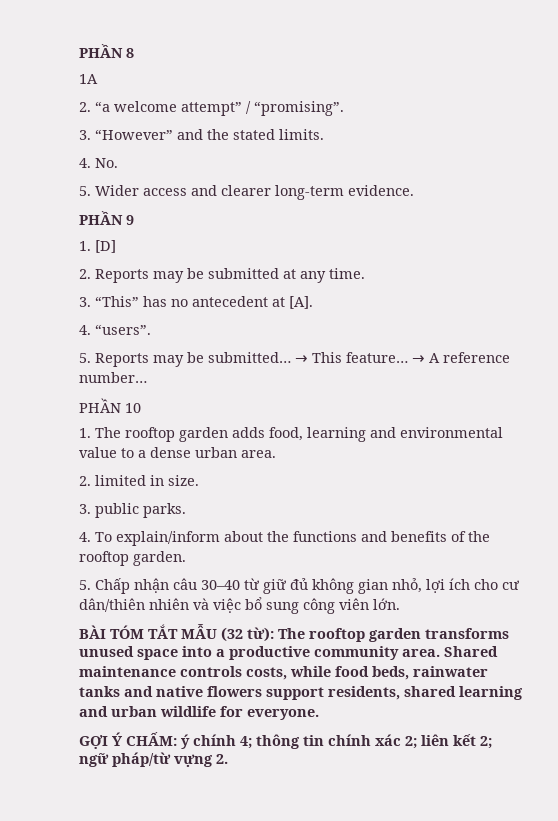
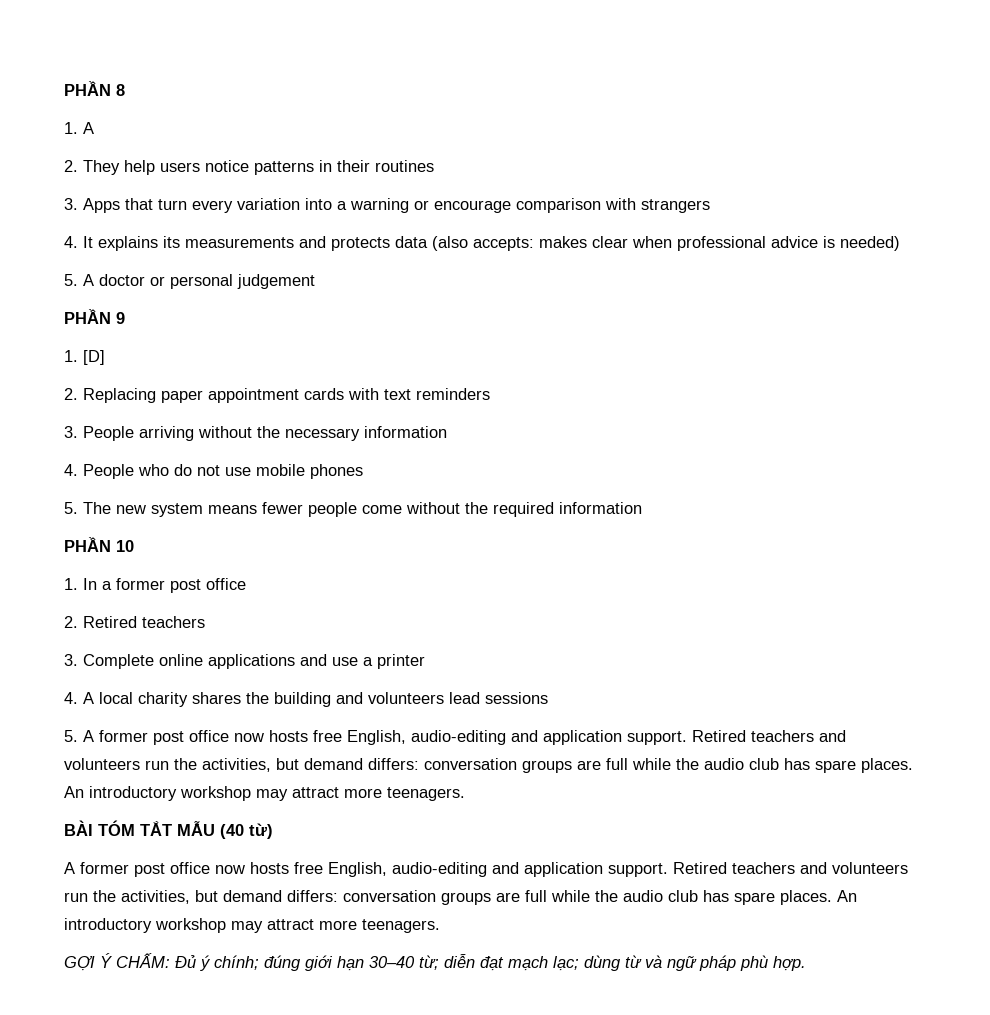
[79,74,98,84] [79,101,344,116] [79,129,324,140] [79,158,118,168] [79,185,414,200] 1A // 2. “a welcome attempt” / “promising”. // 3. “However” and the stated limits. // 4. No. // 5. Wider access and clearer long-term evidence. -> [64,122,94,134] [64,160,434,175] [64,198,710,213] [64,236,900,251] [64,274,315,289] 1. A // 2. They help users notice patterns in their routines // 3. Apps that turn every variation into a warning or encourage comparison with strangers // 4. It explains its measurements and protects data (also accepts: makes clear when professional advice is needed) // 5. A doctor or personal judgement
[95,268,365,283] [79,296,313,309] [79,324,151,335] [79,352,510,367] [79,372,147,383] [79,398,141,413] [79,427,503,442] [79,447,276,458] [79,475,199,486] [79,503,186,518] [79,531,490,546] [79,551,186,566] [79,578,519,594] [79,597,400,614] [79,624,509,642] [79,646,498,660] [79,666,488,680] [79,686,523,700] [79,706,319,720] [79,732,492,749] [79,752,228,767] Reports may be submitted at any time. // 3. “This” has no antecedent at [A]. // 4. “users”. // 5. Reports may be submitted… → This feature… → A reference number… // PHẦN 10 // 1. The rooftop garden adds food, learning and environmental value to a dense urban area. // 2. limited in size. // 3. public parks. // 4. To explain/inform about the functions and benefits of the rooftop garden. // 5. Chấp nhận câu 30–40 từ giữ đủ không gian nhỏ, lợi ích cho cư dân/thiên nhiên và việc bổ sung công viên lớn. // BÀI TÓM TẮT MẪU (32 từ): The rooftop garden transforms unused space into a productive community area. Shared maintenance controls costs, while food beds, rainwater tanks and native flowers support residents, shared learning and urban wildlife for everyone. // GỢI Ý CHẤM: ý chính 4; thông tin chính xác 2; liên kết 2; ngữ pháp/từ vựng 2. -> [83,388,490,403] [64,426,447,441] [64,464,363,479] [64,502,642,517] [64,537,134,552] [64,578,246,593] [64,616,205,628] [64,654,425,669] [64,692,548,707] [64,730,846,745] [64,758,913,773] [64,786,465,801] [64,820,273,839] [64,862,908,877] [64,890,857,905] [64,918,440,933] [64,953,806,971] Replacing paper appointment cards with text reminders // 3. People arriving without the necessary information // 4. People who do not use mobile phones // 5. The new system means fewer people come without the required information // PHẦN 10 // 1. In a former post office // 2. Retired teachers // 3. Complete online applications and use a printer // 4. A local charity shares the building and volunteers lead sessions // 5. A former post office now hosts free English, audio-editing and application support. Retired teachers and volunteers run the activities, but demand differs: conversation groups are full while the audio club has spare places. An introductory workshop may attract more teenagers. // BÀI TÓM TẮT MẪU (40 từ) // A former post office now hosts free English, audio-editing and application support. Retired teachers and volunteers run the activities, but demand differs: conversation groups are full while the audio club has spare places. An introductory workshop may attract more teenagers. // GỢI Ý CHẤM: Đủ ý chính; đúng giới hạn 30–40 từ; diễn đạt mạch lạc; dùng từ và ngữ pháp phù hợp.

